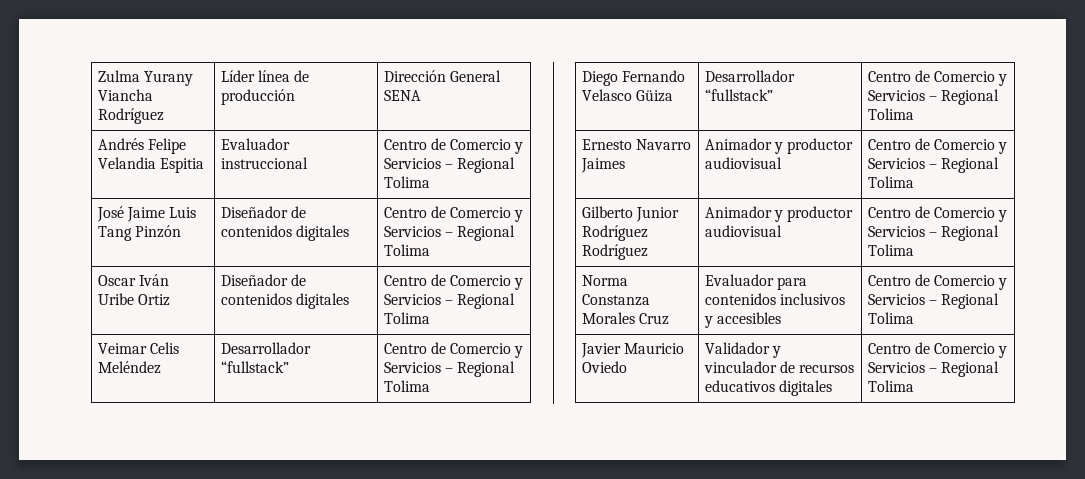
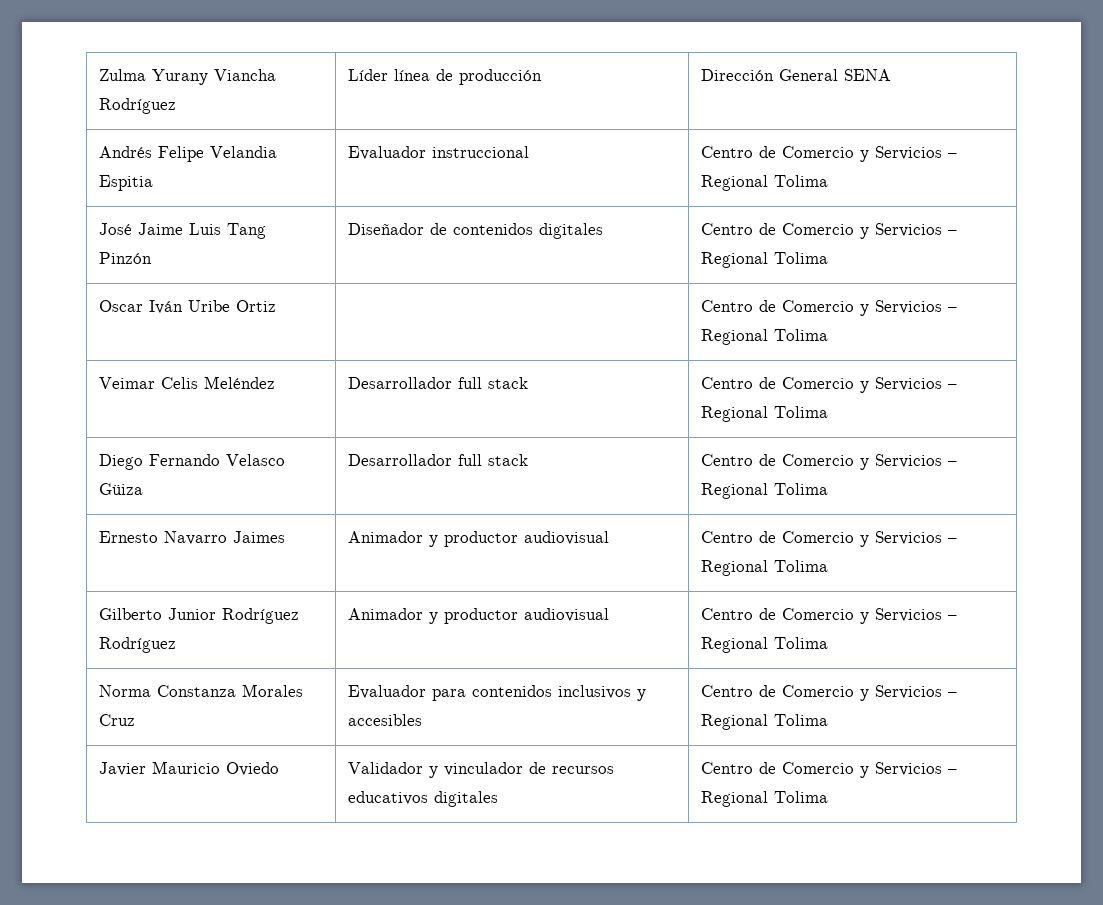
[220,274,306,286] [220,293,349,309] Diseñador de contenidos digitales -> (276, 306) none
[220,361,289,373] “fullstack” -> [457,377,528,389] full stack
[704,89,773,101] “fullstack” -> [457,454,528,466] full stack

